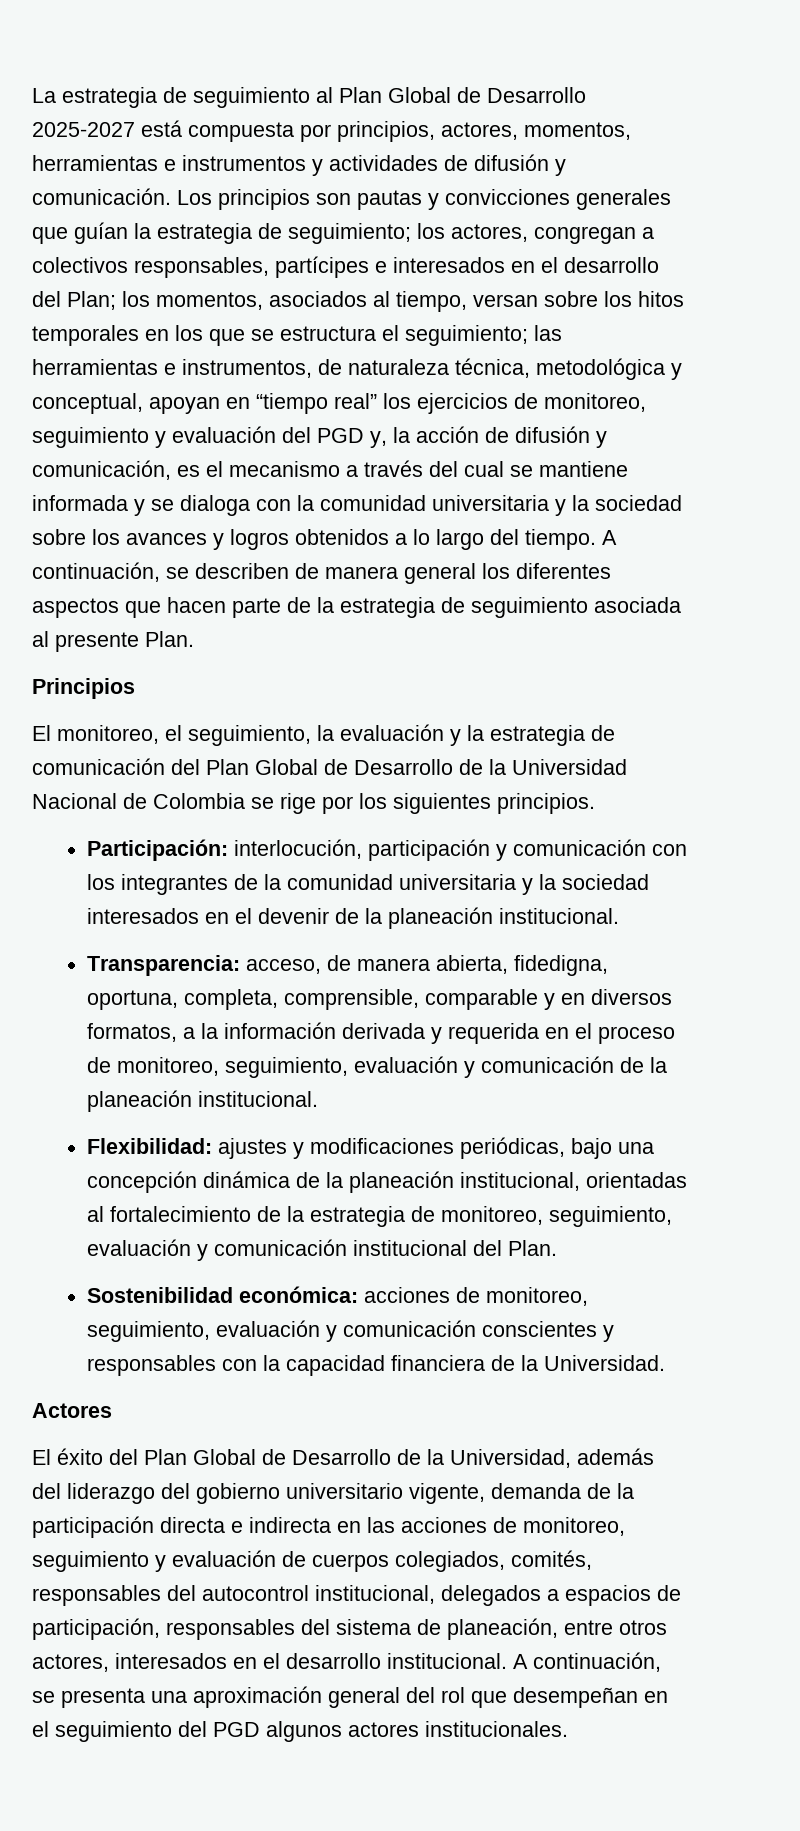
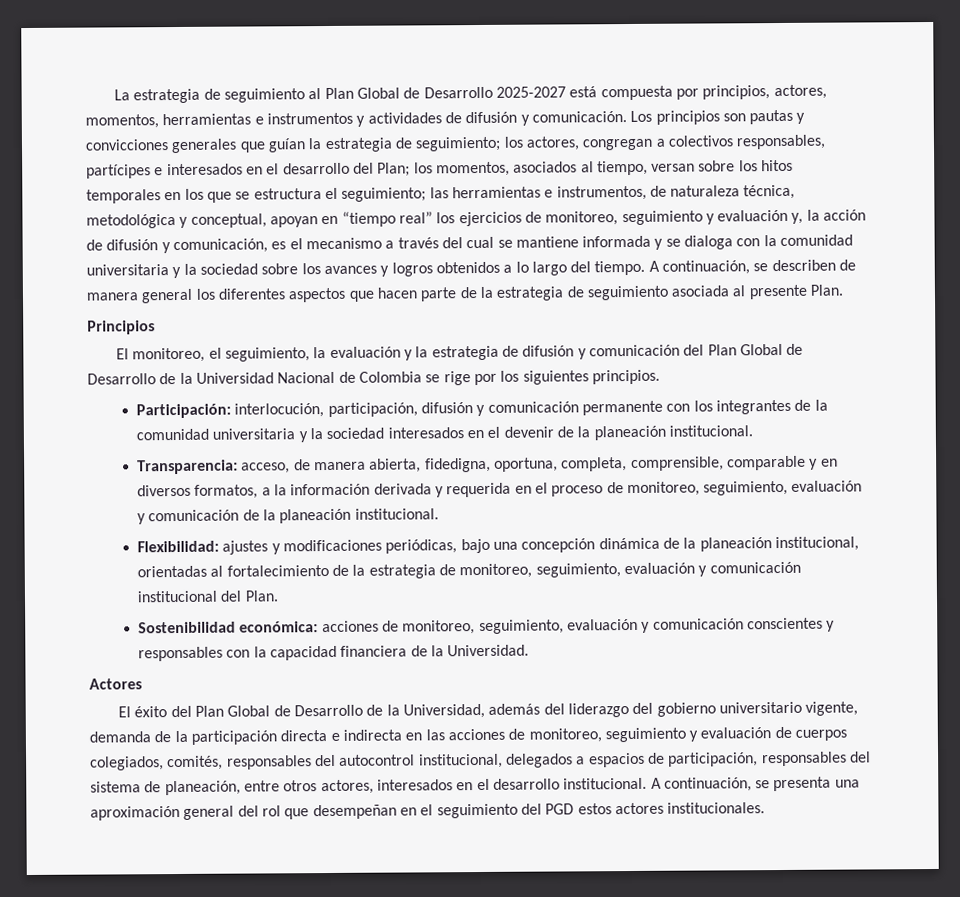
[282,427,364,443] del PGD -> (789, 215) none
(615, 733) none -> [522,345,587,360] difusión y
[367,839,646,861] participación y comunicación -> [327,400,663,418] participación, difusión y comunicación permanente
[266,1721,342,1742] algunos -> [577,803,612,815] estos

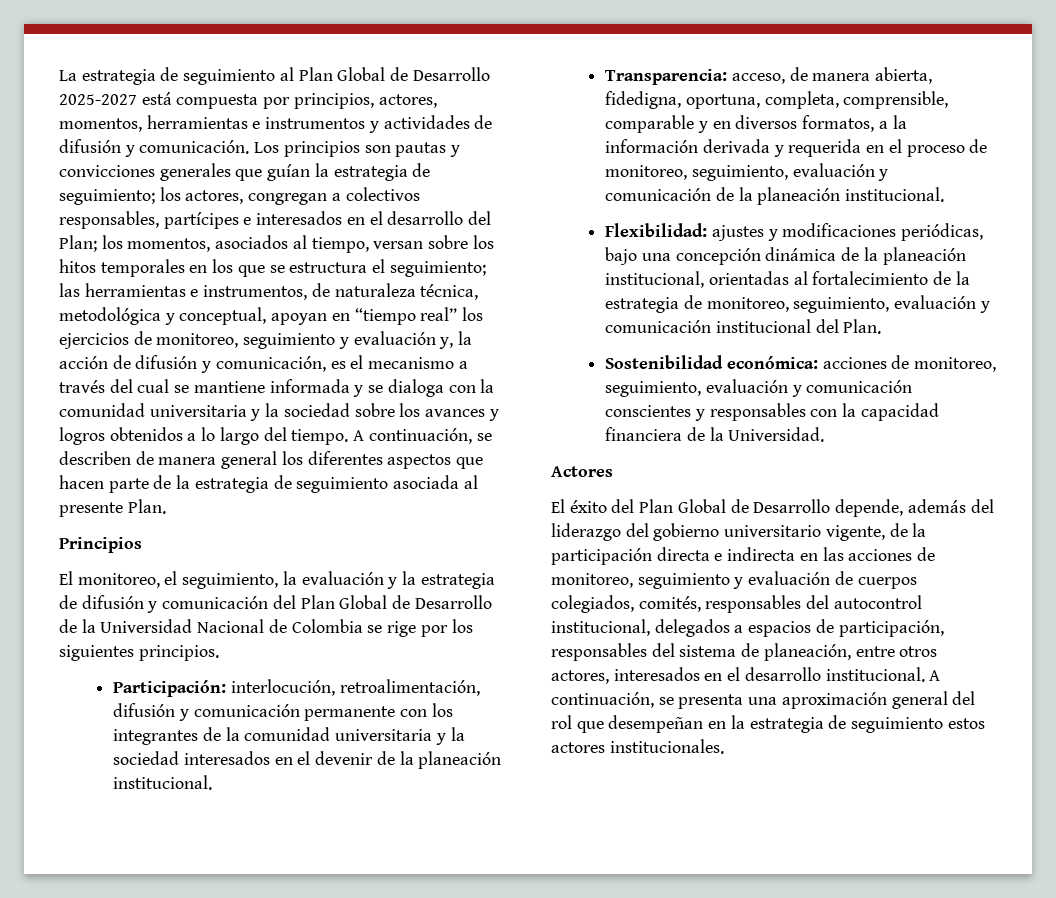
[327,402,418,418] participación, -> [339,679,480,696] retroalimentación,
[366,703,485,719] de la Universidad, -> [835,499,904,517] depende,
[89,731,151,743] demanda -> (885, 533) none
[420,803,575,819] el seguimiento del PGD -> [730,715,944,733] la estrategia de seguimiento

